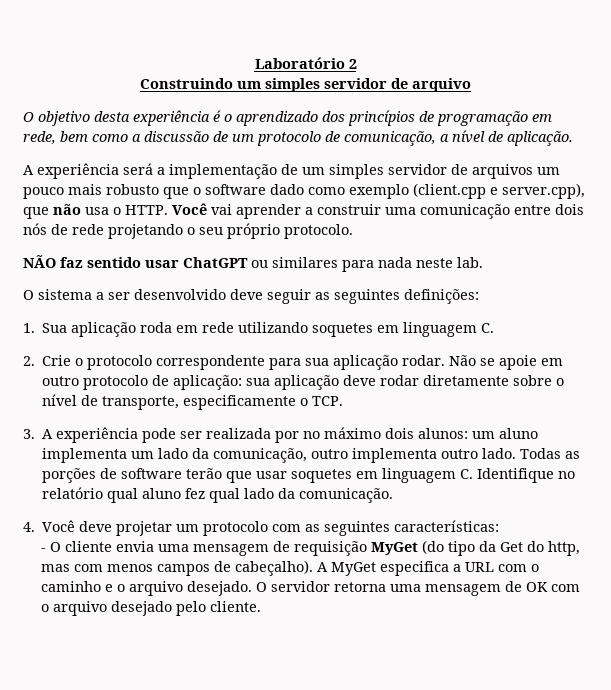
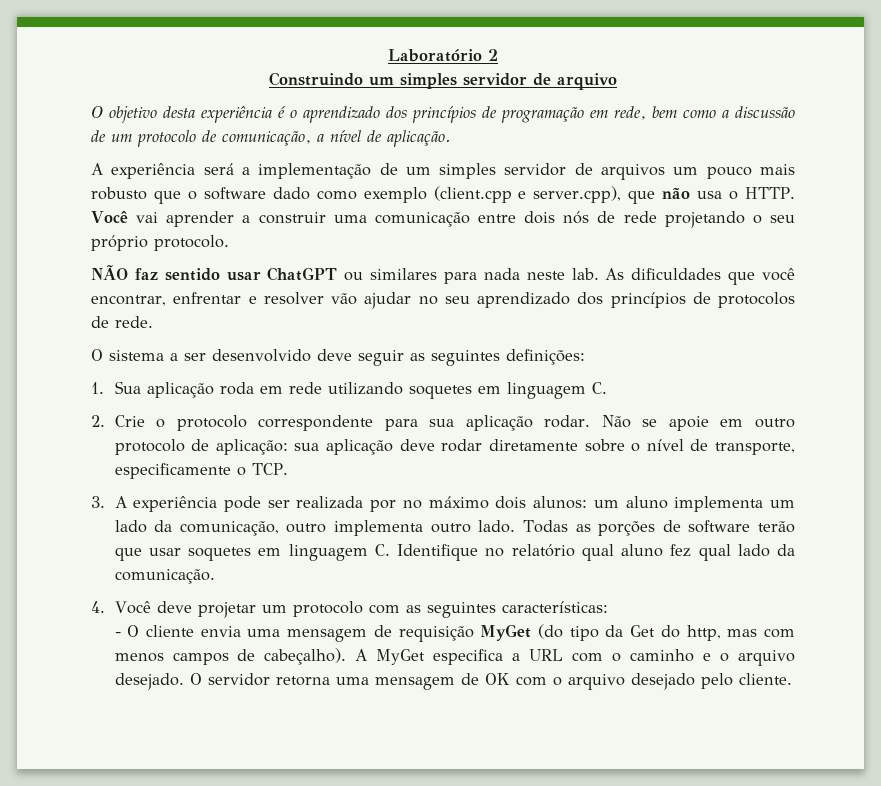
(483, 262) none -> [605,268,795,285] [91,292,795,309] [91,316,153,328] As dificuldades que você encontrar, enfrentar e resolver vão ajudar no seu aprendizado dos princípios de protocolos de rede.

